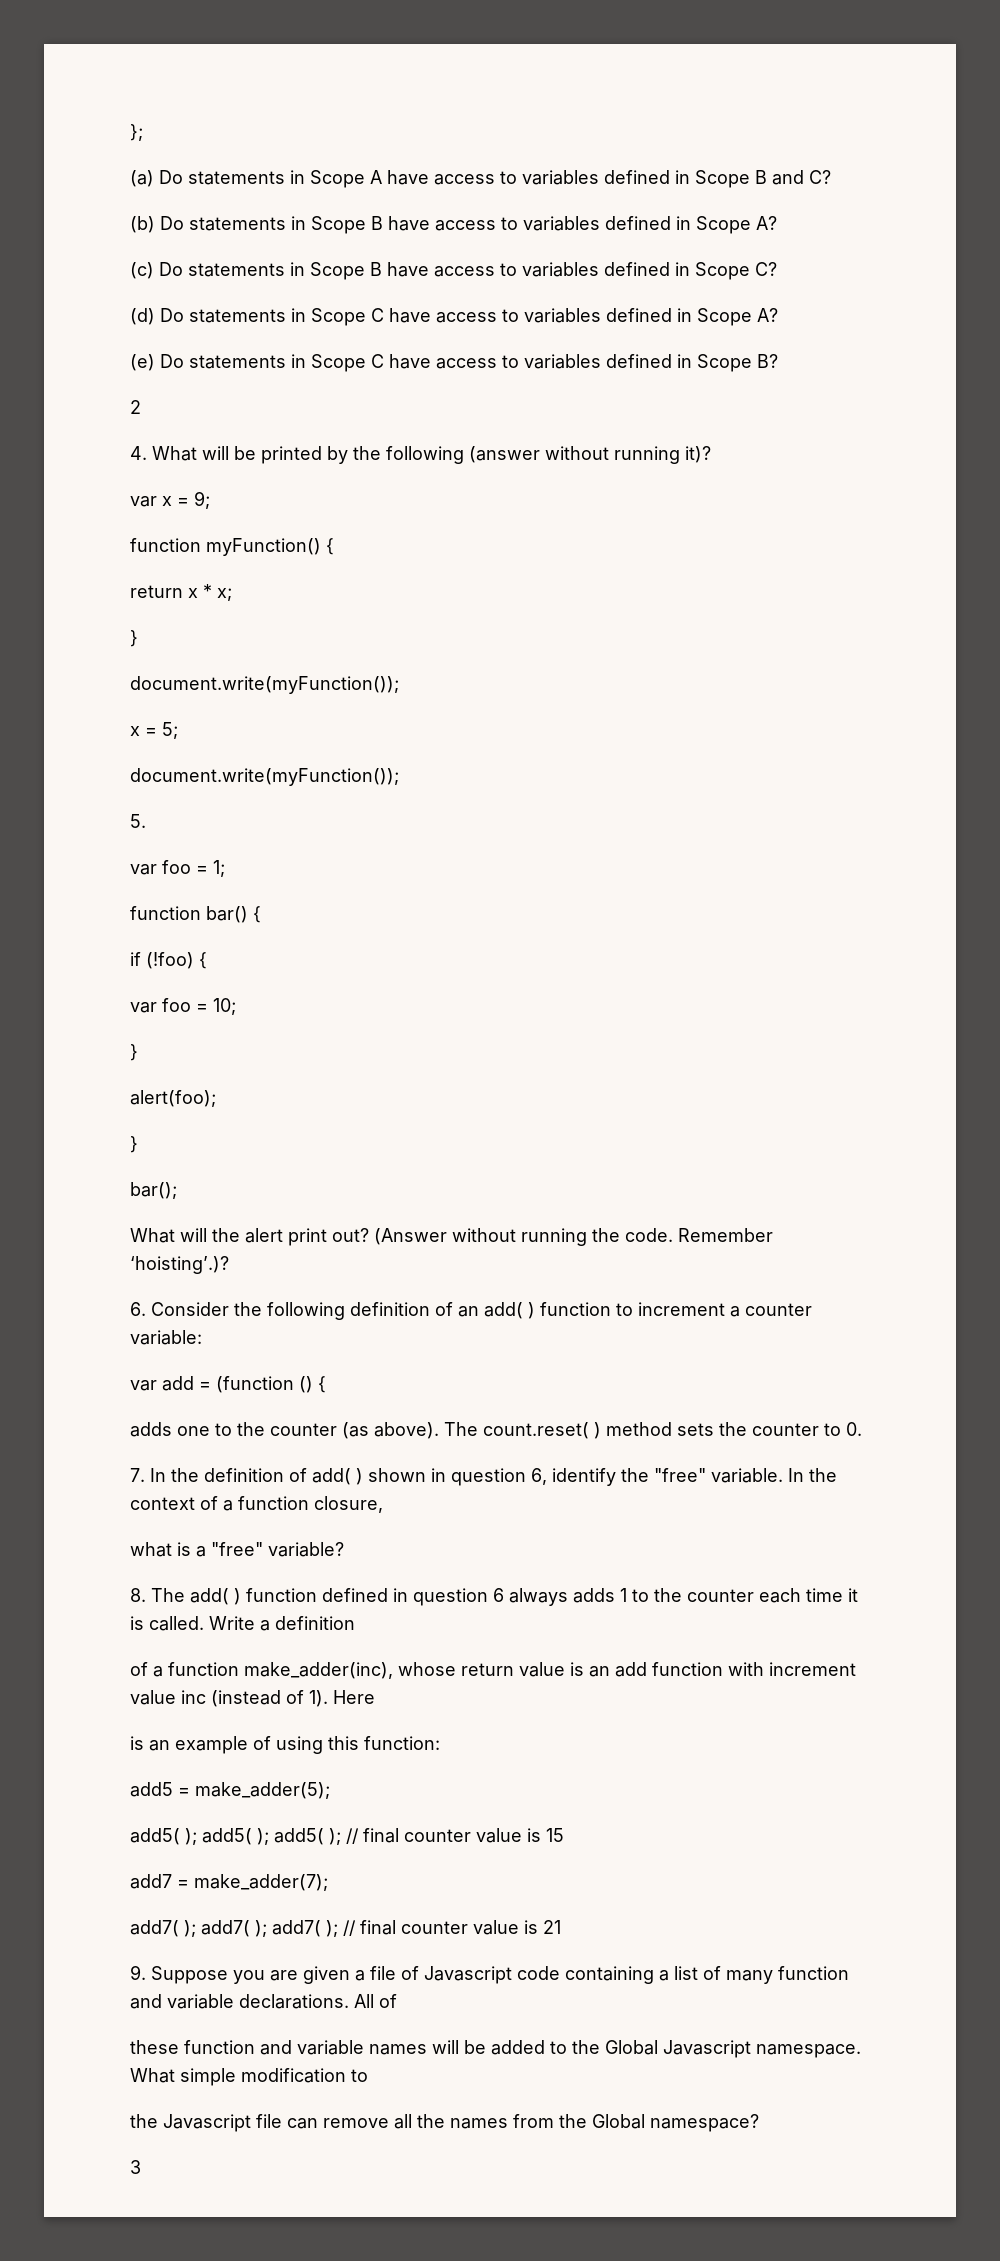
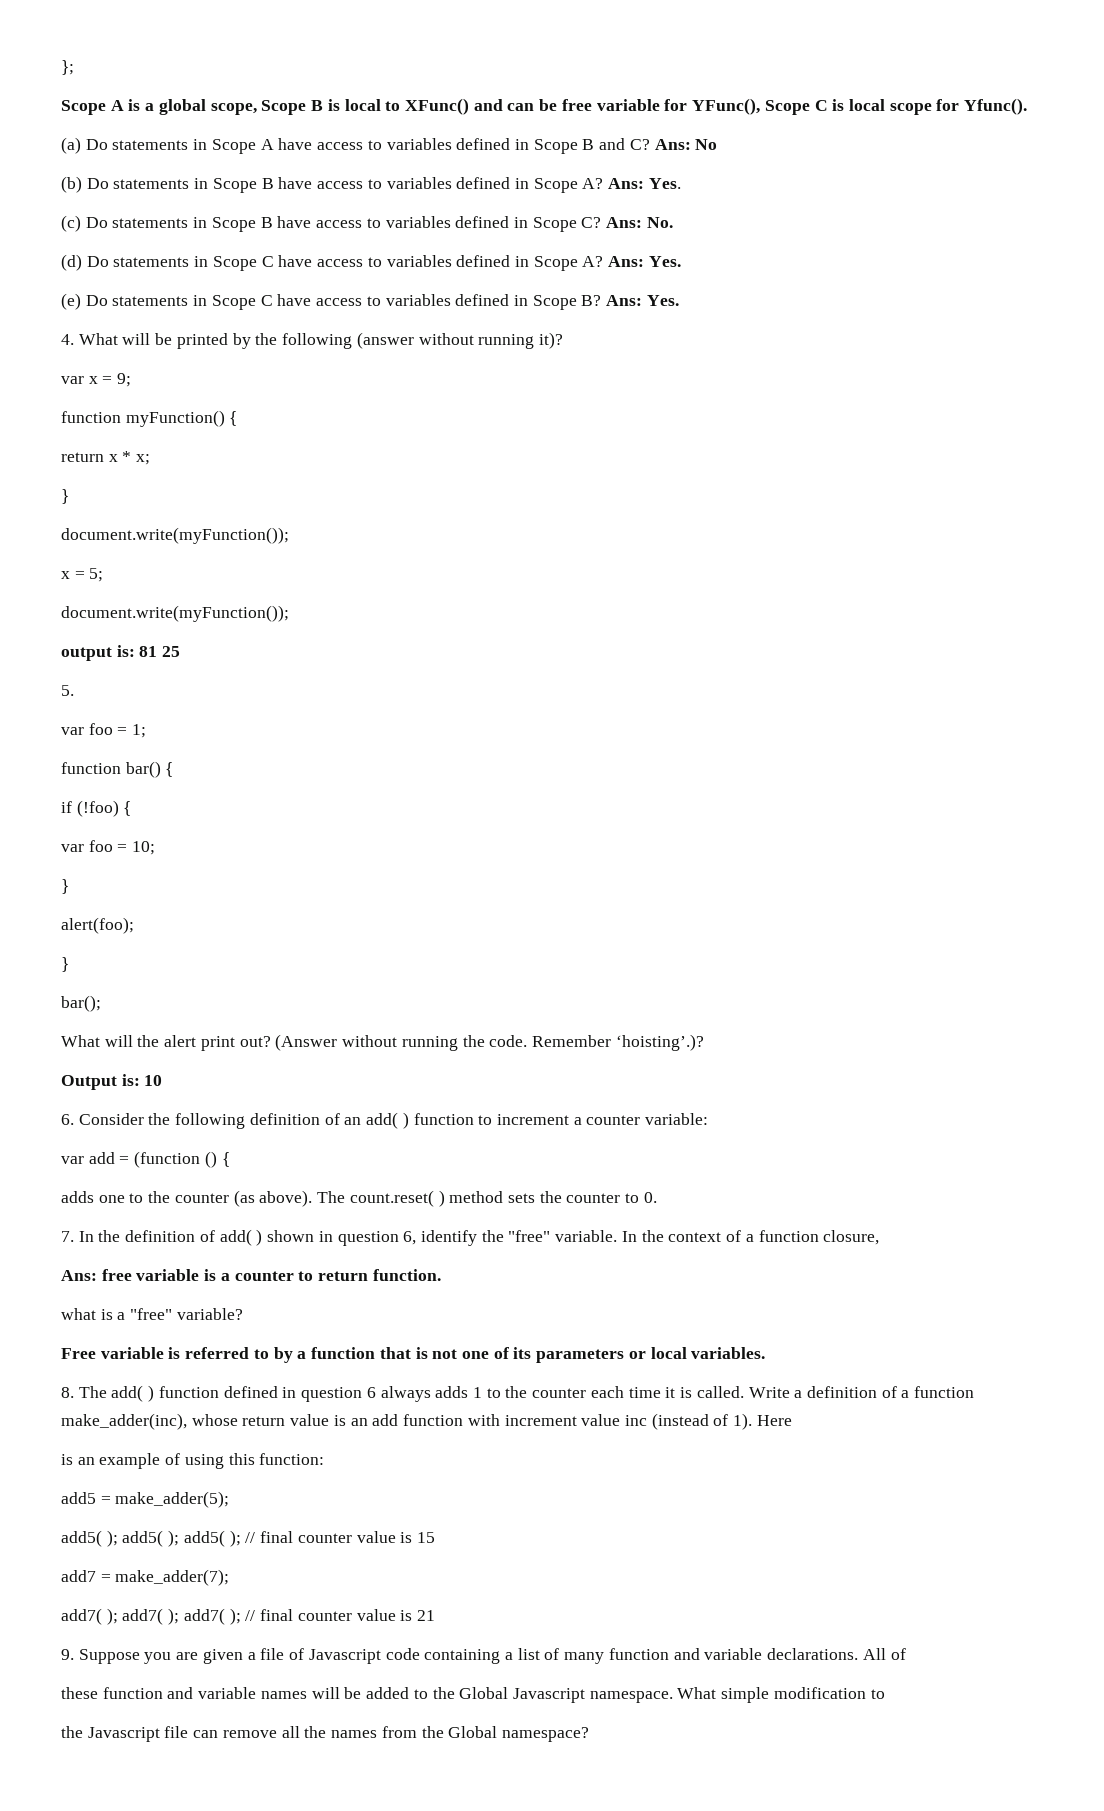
(143, 132) none -> [61,98,1028,115] // Scope A is a global scope, Scope B is local to XFunc() and can be free variable for YFunc(), Scope C is local scope for Yfunc().
(831, 177) none -> [654,139,718,150] Ans: No
(777, 223) none -> [608,178,681,189] Ans: Yes.
(777, 269) none -> [606,217,673,228] Ans: No.
(778, 315) none -> [608,256,681,267] Ans: Yes.
[130,400,141,414] // 2 -> [606,295,679,306] Ans: Yes.
(399, 777) none -> [61,645,181,661] // output is: 81 25
(229, 1265) none -> [61,1074,163,1090] // Output is: 10
(383, 1504) none -> [61,1269,441,1281] // Ans: free variable is a counter to return function.
(344, 1549) none -> [61,1347,766,1363] // Free variable is referred to by a function that is not one of its parameters or local variables.
(355, 1623) // -> (877, 1392) none
[130,2160,141,2174] // 3 -> (589, 1734) none

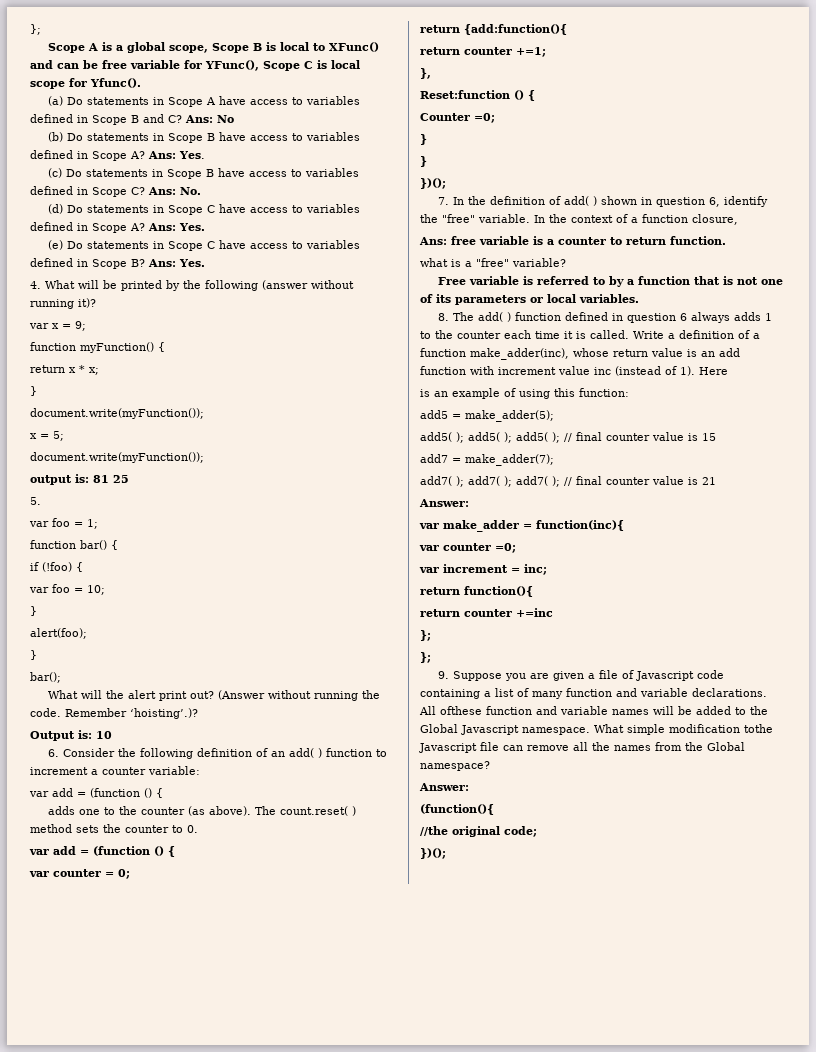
(657, 1197) none -> [29,846,175,857] [29,869,130,879] [420,24,567,35] [420,47,546,57] [420,68,431,79] [420,90,535,101] [420,113,495,123] [420,134,427,145] [420,156,427,167] [420,178,446,189] // var add = (function () { // var counter = 0; // return {add:function(){ // return counter +=1; // }, // Reset:function () { // Counter =0; // } // } // })();
(435, 1615) none -> [419,499,469,507] [419,520,624,532] [419,543,516,553] [419,564,547,575] [420,586,533,597] [420,608,553,617] [420,630,431,641] [420,652,431,663] // Answer: // var make_adder = function(inc){ // var counter =0; // var increment = inc; // return function(){ // return counter +=inc // }; // };
[890,1648,906,1660] [61,1687,98,1699] of // these -> [440,706,482,715] ofthese
[870,1689,885,1699] [61,1726,83,1738] to // the -> [744,724,773,733] tothe
(589, 1734) none -> [419,783,469,791] [420,804,494,815] [420,826,537,837] [420,848,446,859] // Answer: // (function(){ // //the original code; // })();

